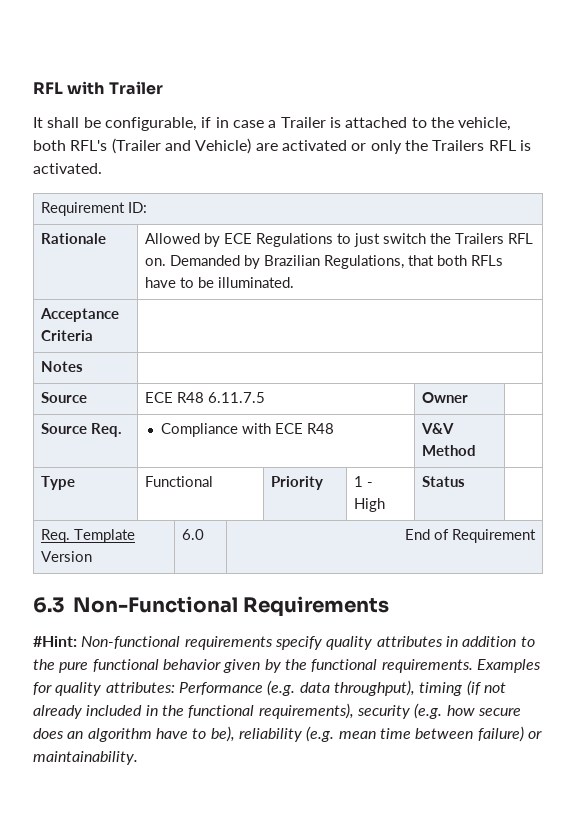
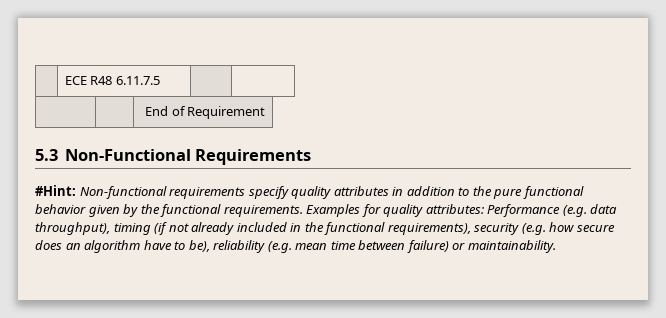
[33,81,163,95] [33,117,512,131] [33,138,531,154] [33,163,102,174] [41,202,148,216] [41,233,107,244] [145,233,534,247] [145,255,504,269] [145,277,295,288] [40,308,120,322] [41,330,94,341] [41,361,84,372] [41,392,88,403] [145,392,266,403] [422,392,469,403] [41,423,123,437] [161,423,335,437] [421,423,455,434] [422,445,477,456] [41,476,76,490] [145,476,214,487] [271,476,324,490] [354,476,374,487] [354,498,386,512] [422,476,466,487] [41,529,136,543] [41,551,93,562] [182,529,205,540] RFL with Trailer // It shall be configurable, if in case a Trailer is attached to the vehicle, both RFL's (Trailer and Vehicle) are activated or only the Trailers RFL is activated. // Requirement ID: // Rationale | Allowed by ECE Regulations to just switch the Trailers RFL on. Demanded by Brazilian Regulations, that both RFLs have to be illuminated. // Acceptance Criteria | // Notes | // Source | ECE R48 6.11.7.5 | Owner | // Source Req. | Compliance with ECE R48 | V&V Method | // Type | Functional | Priority | 1 - High | Status | // Req. Template Version | 6.0 -> [64,76,160,85] | ECE R48 6.11.7.5 | | // |
[33,597,65,613] 6.3 -> [35,149,58,161] 5.3

